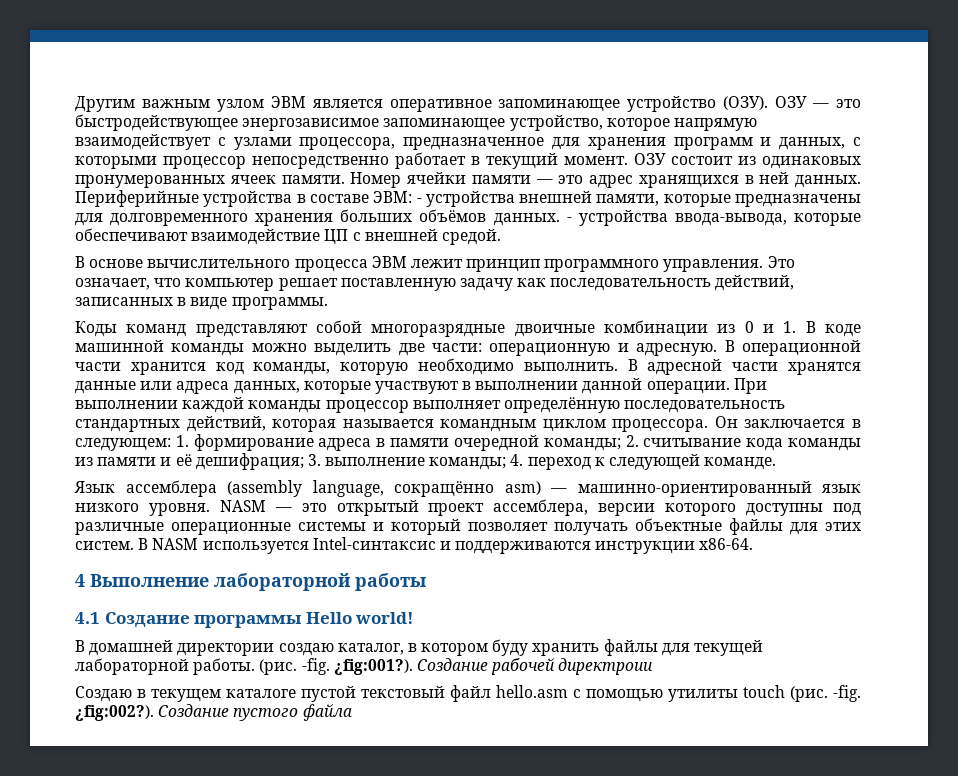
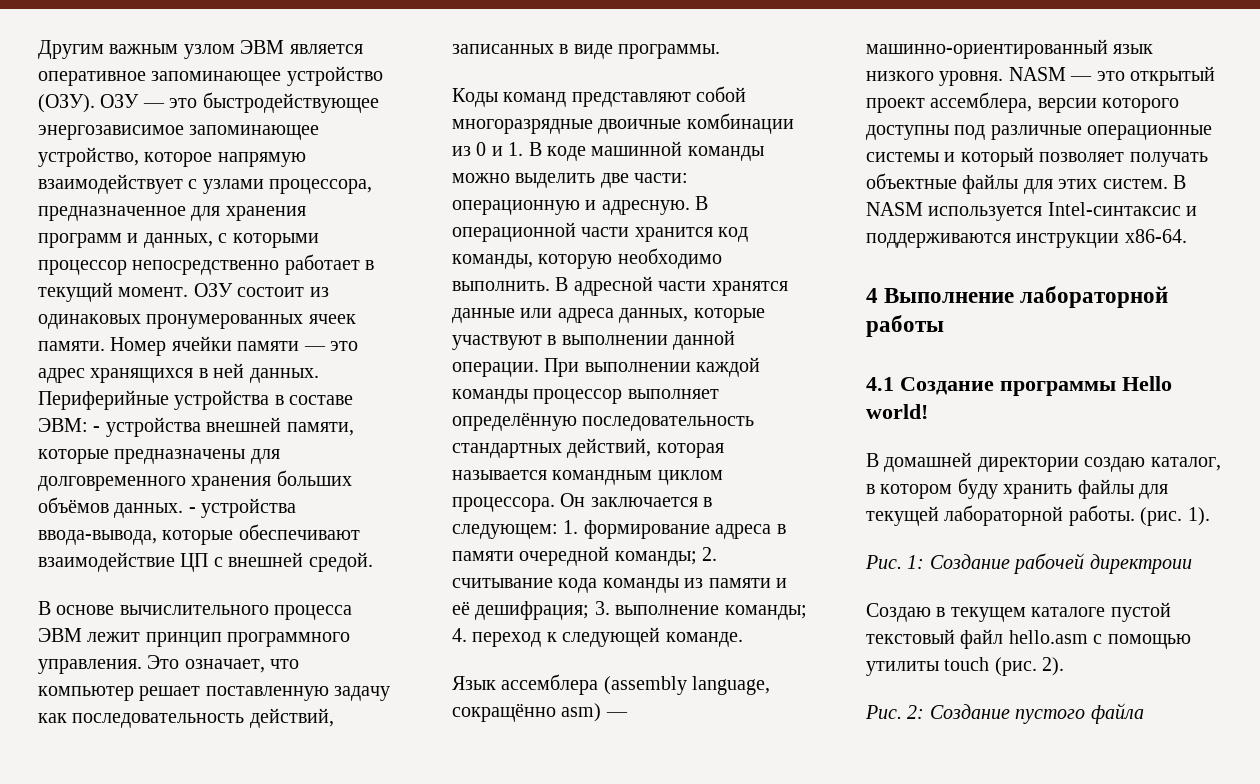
[301,658,413,675] -fig. ¿fig:001?). -> [1187,507,1210,526] [865,555,925,569] 1). // Рис. 1:
[833,685,861,702] [75,705,154,721] -fig. ¿fig:002?). -> [1042,657,1065,676] [865,705,925,719] 2). // Рис. 2:

